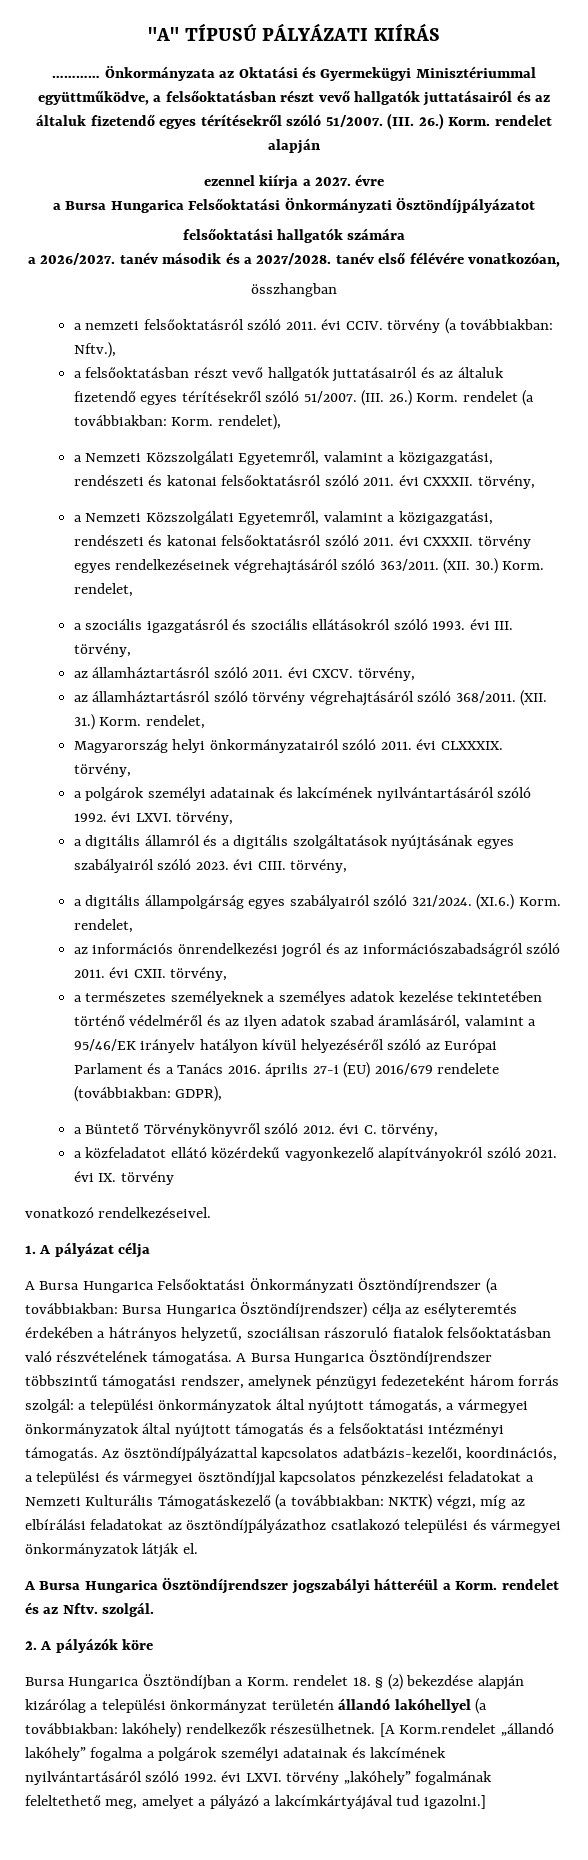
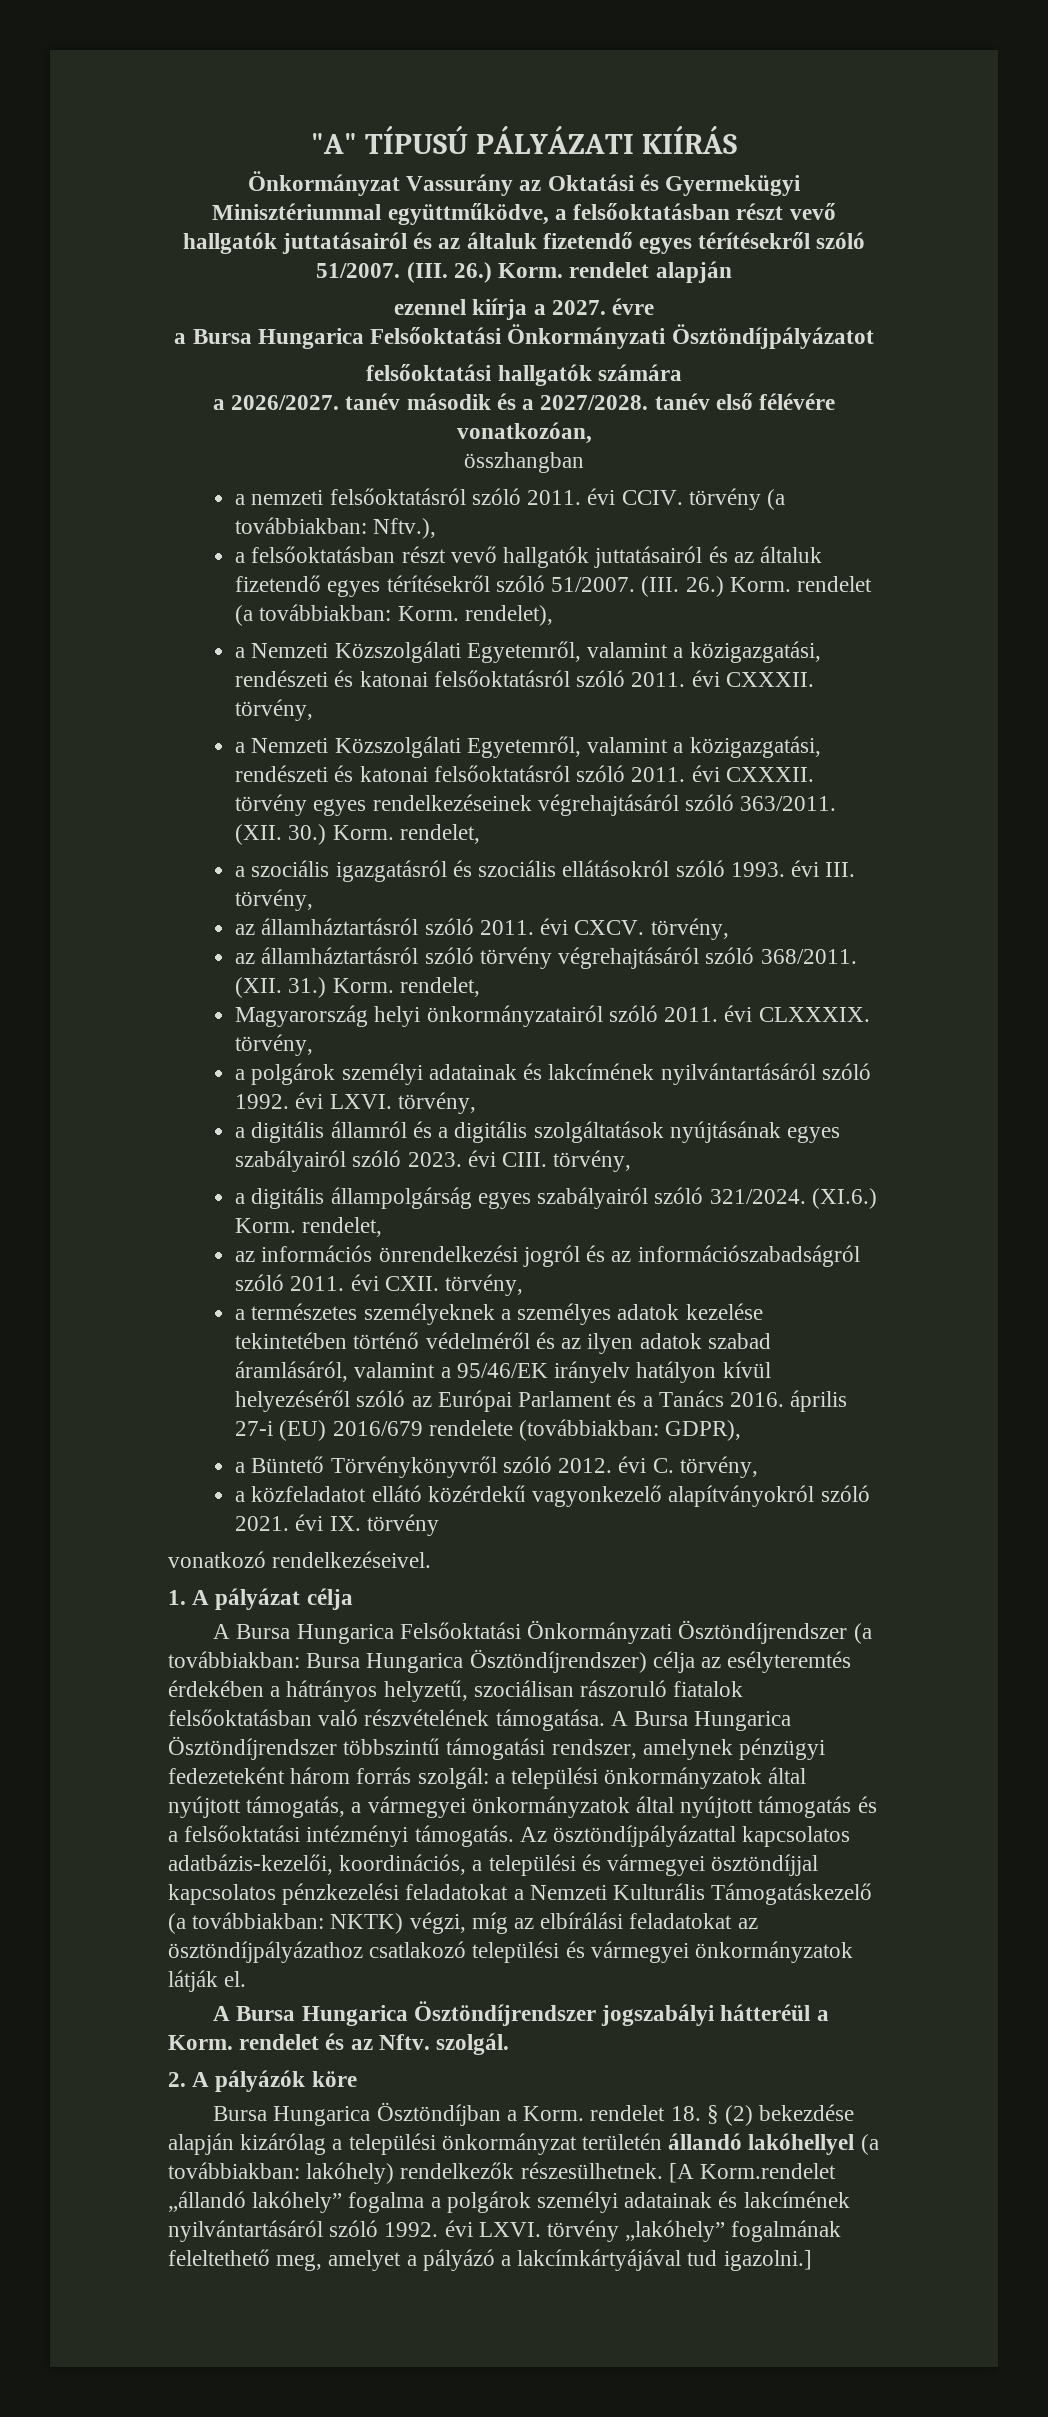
[52,65,215,81] ………… Önkormányzata -> [247,171,514,196] Önkormányzat Vassurány

